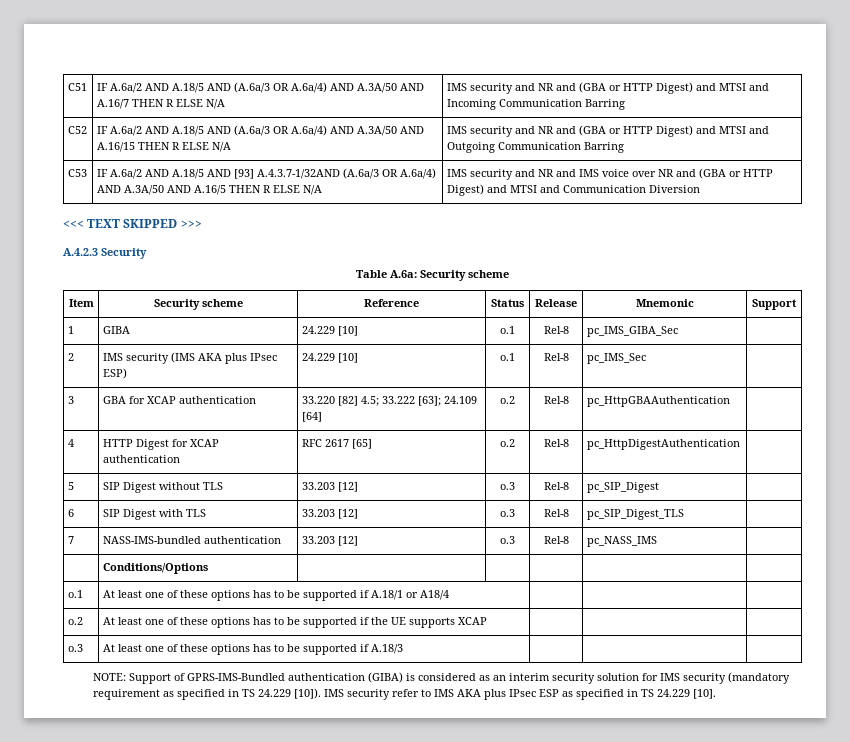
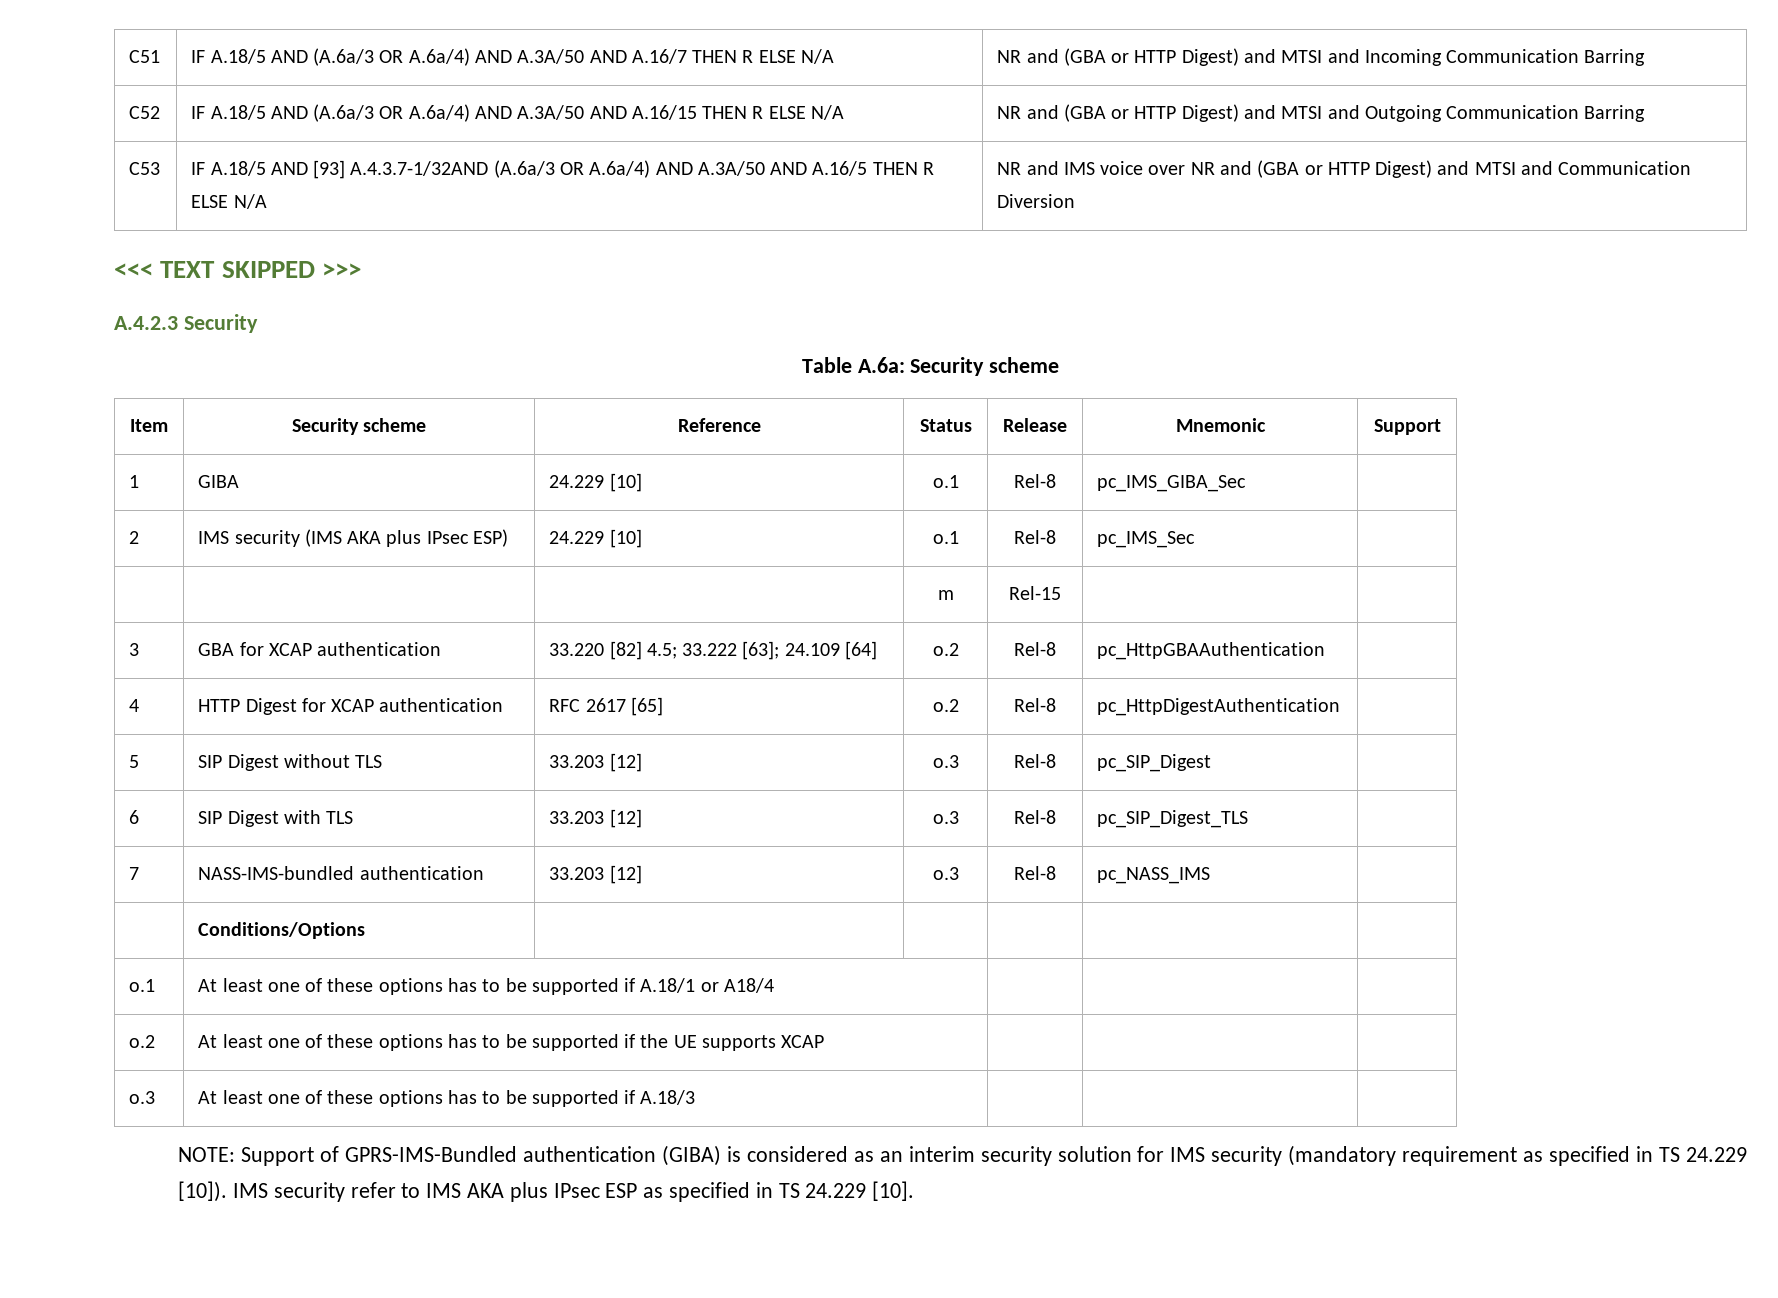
[109,83,169,93] A.6a/2 AND -> (206, 56) none
[446,83,535,94] IMS security and -> (834, 56) none
[109,126,169,136] A.6a/2 AND -> (206, 112) none
[446,126,535,137] IMS security and -> (844, 112) none
[109,169,169,179] A.6a/2 AND -> (206, 168) none
[446,169,535,180] IMS security and -> (267, 201) none
(646, 358) none -> [937,590,954,600] [1009,586,1061,600] // | | | m | Rel-15 | |

